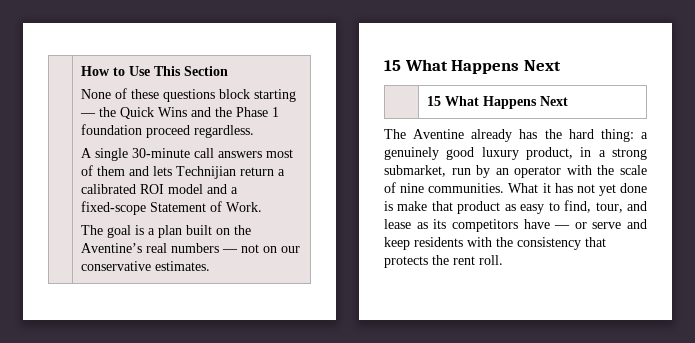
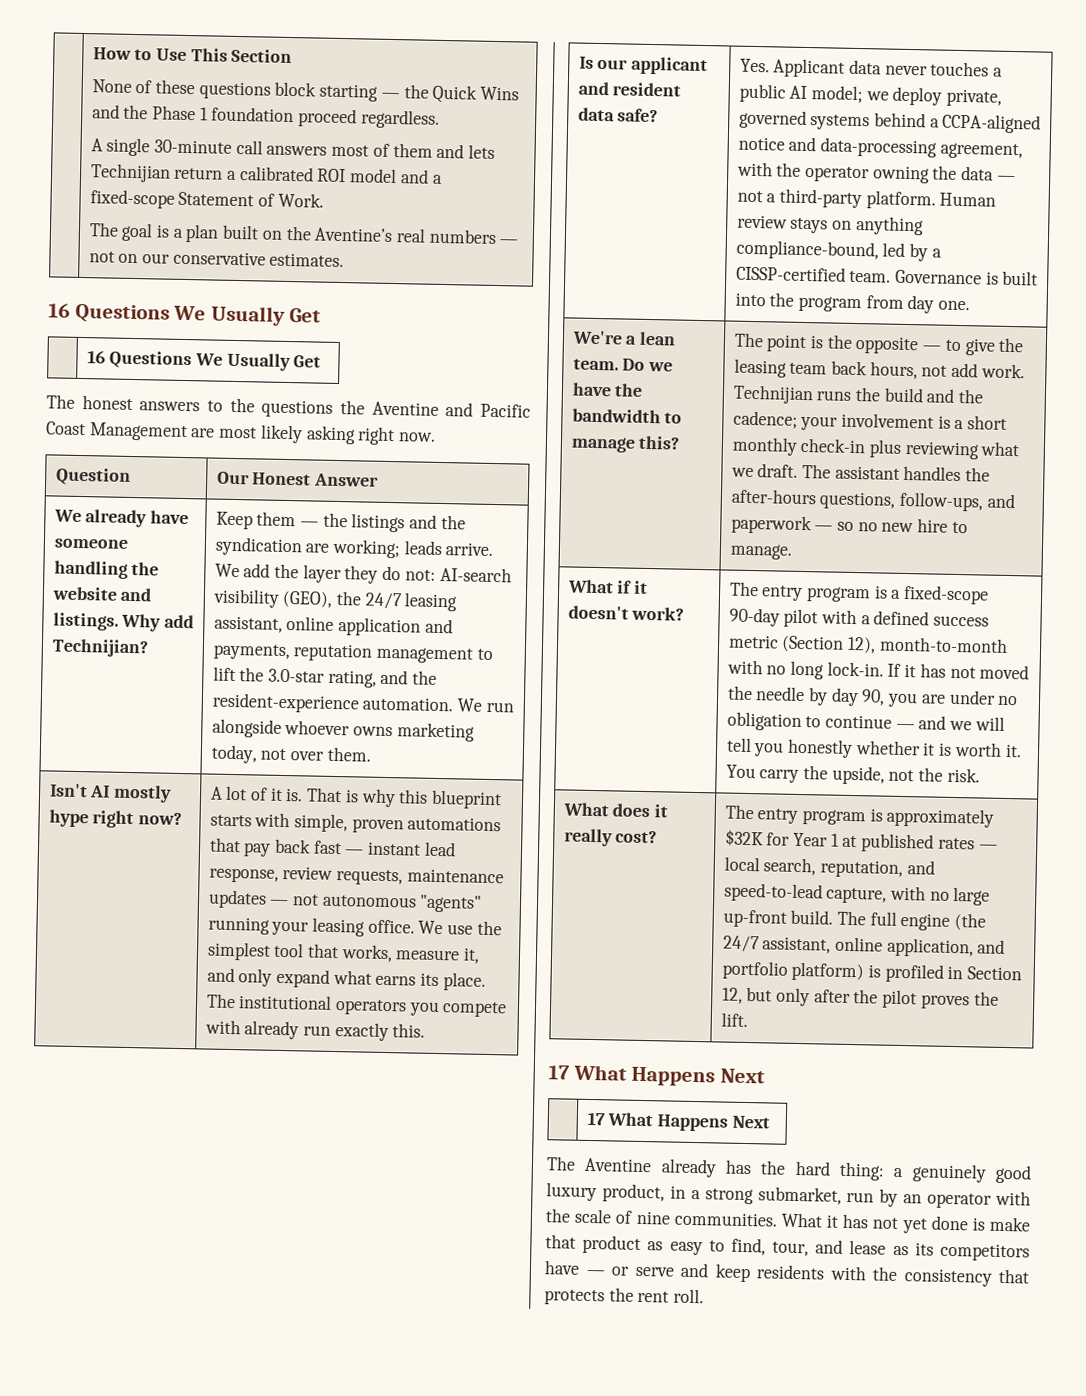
[384,60,401,71] 15 -> [48,303,322,326] [86,350,322,372] [46,394,532,418] [46,421,437,446] [55,467,131,486] [216,471,379,487] [53,509,189,528] [53,538,128,549] [53,560,160,579] [51,586,153,602] [52,612,194,632] [51,638,149,658] [215,511,466,533] [214,536,494,559] [214,563,512,584] [212,588,459,612] [213,615,453,637] [212,643,493,664] [212,666,438,688] [211,692,514,714] [211,718,475,742] [210,744,372,764] [49,783,172,803] [48,809,182,829] [209,785,503,810] [209,812,502,834] [208,837,456,857] [208,865,504,886] [207,889,483,913] [207,916,502,937] [206,941,481,964] [206,967,486,991] [205,993,508,1018] [204,1019,426,1042] [578,56,708,76] [577,81,682,97] [577,107,659,123] [739,58,1004,78] [738,83,1003,107] [738,109,1042,134] [737,136,1023,160] [736,161,1016,184] [736,188,997,210] [736,214,924,236] [735,239,942,262] [735,265,1039,286] [734,292,971,314] [571,330,676,346] [572,358,673,372] [571,382,644,397] [571,408,683,424] [570,435,681,453] [733,332,1025,356] [733,358,1025,380] [732,384,985,405] [732,410,1008,431] [731,436,1021,460] [730,463,991,482] [730,488,1016,512] [730,514,968,535] [729,543,793,560] [567,579,648,594] [567,605,685,621] [729,581,990,605] [728,607,990,628] [728,634,1008,654] [726,659,1030,680] [727,685,1019,708] [726,711,1005,732] [725,737,1022,758] [725,764,980,785] [562,802,668,818] [563,828,658,847] [724,804,995,828] [724,829,998,853] [723,856,935,878] [723,882,991,906] [722,909,987,931] [722,935,1006,958] [721,960,1023,983] [721,986,999,1010] [720,1012,748,1028] [548,1065,570,1080] 16 Questions We Usually Get // | 16 Questions We Usually Get // The honest answers to the questions the Aventine and Pacific Coast Management are most likely asking right now. // Question | Our Honest Answer // We already have someone handling the website and listings. Why add Technijian? | Keep them — the listings and the syndication are working; leads arrive. We add the layer they do not: AI-search visibility (GEO), the 24/7 leasing assistant, online application and payments, reputation management to lift the 3.0-star rating, and the resident-experience automation. We run alongside whoever owns marketing today, not over them. // Isn't AI mostly hype right now? | A lot of it is. That is why this blueprint starts with simple, proven automations that pay back fast — instant lead response, review requests, maintenance updates — not autonomous "agents" running your leasing office. We use the simplest tool that works, measure it, and only expand what earns its place. The institutional operators you compete with already run exactly this. // Is our applicant and resident data safe? | Yes. Applicant data never touches a public AI model; we deploy private, governed systems behind a CCPA-aligned notice and data-processing agreement, with the operator owning the data — not a third-party platform. Human review stays on anything compliance-bound, led by a CISSP-certified team. Governance is built into the program from day one. // We're a lean team. Do we have the bandwidth to manage this? | The point is the opposite — to give the leasing team back hours, not add work. Technijian runs the build and the cadence; your involvement is a short monthly check-in plus reviewing what we draft. The assistant handles the after-hours questions, follow-ups, and paperwork — so no new hire to manage. // What if it doesn't work? | The entry program is a fixed-scope 90-day pilot with a defined success metric (Section 12), month-to-month with no long lock-in. If it has not moved the needle by day 90, you are under no obligation to continue — and we will tell you honestly whether it is worth it. You carry the upside, not the risk. // What does it really cost? | The entry program is approximately $32K for Year 1 at published rates — local search, reputation, and speed-to-lead capture, with no large up-front build. The full engine (the 24/7 assistant, online application, and portfolio platform) is profiled in Section 12, but only after the pilot proves the lift. // 17
[426,96,441,106] 15 -> [586,1111,605,1126] 17

